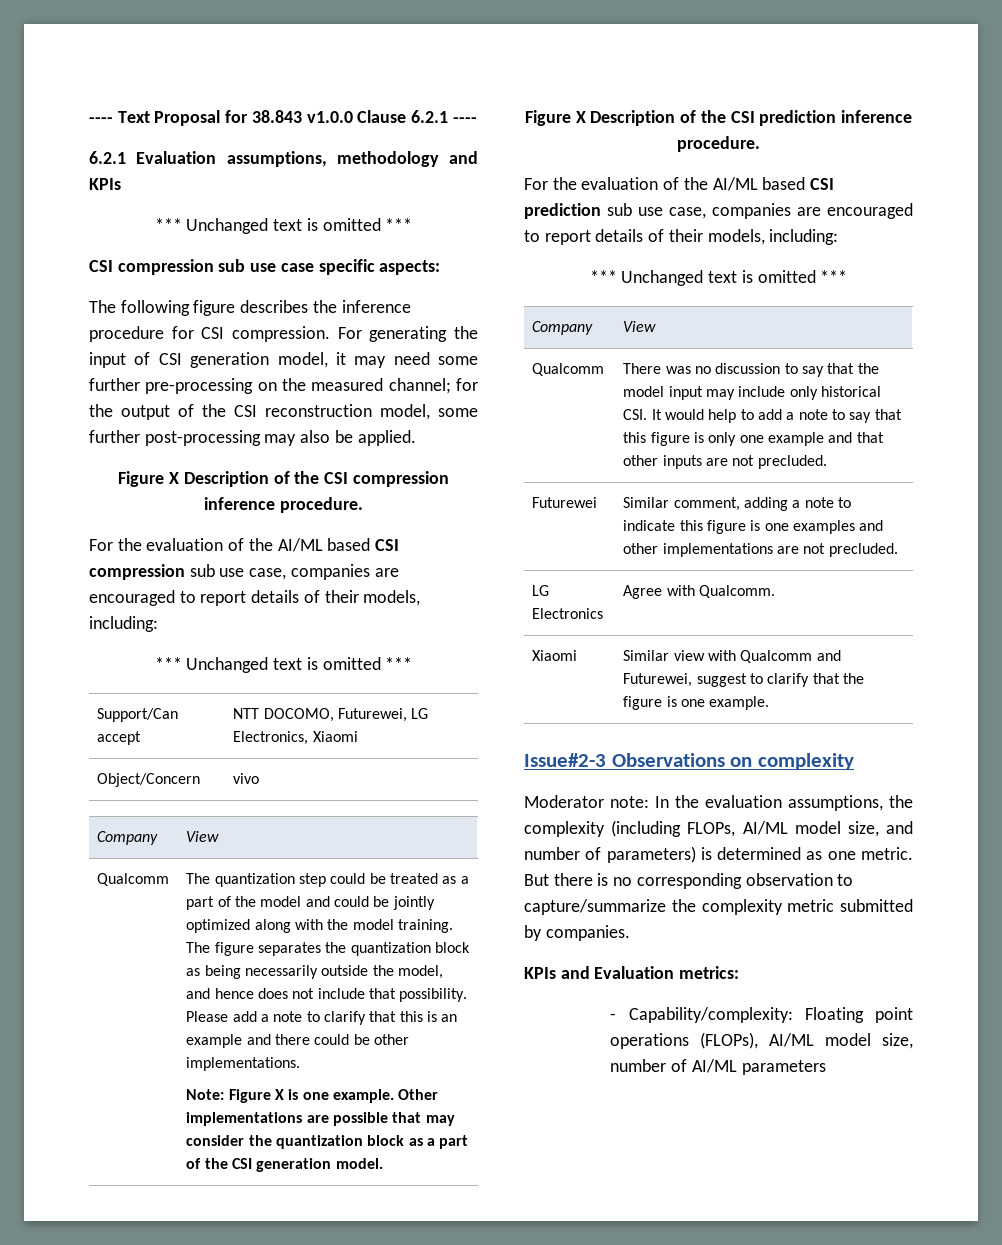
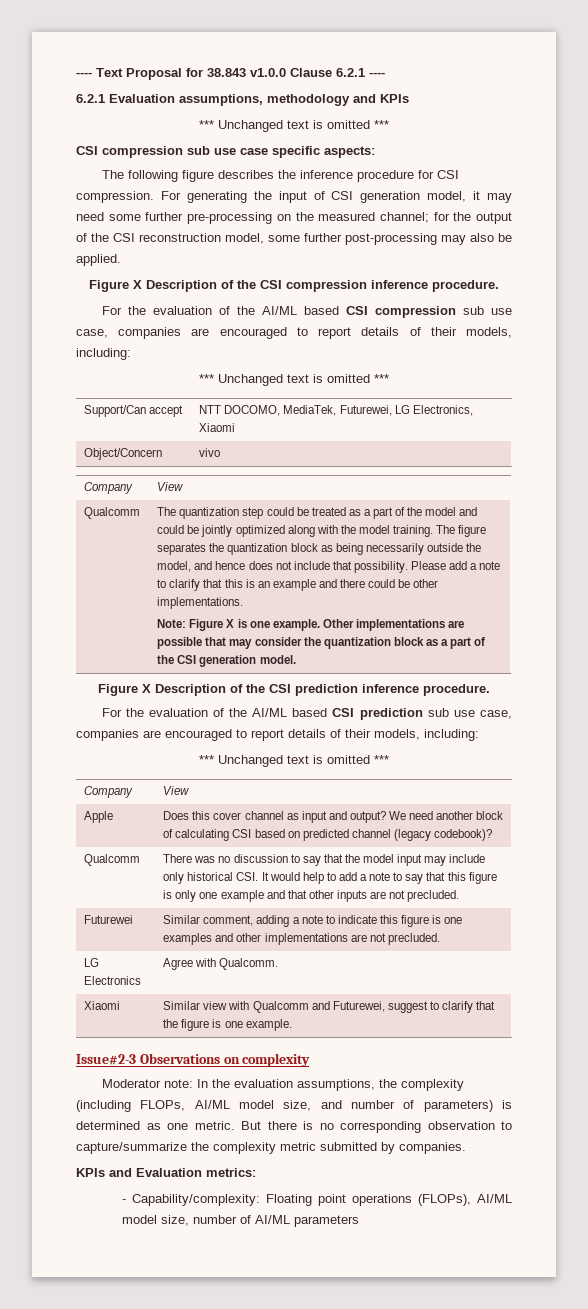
(334, 715) none -> [283,405,337,416] MediaTek,
(657, 326) none -> [84,811,114,823] [163,811,504,823] [163,829,493,841] // Apple | Does this cover channel as input and output? We need another block of calculating CSI based on predicted channel (legacy codebook)?

